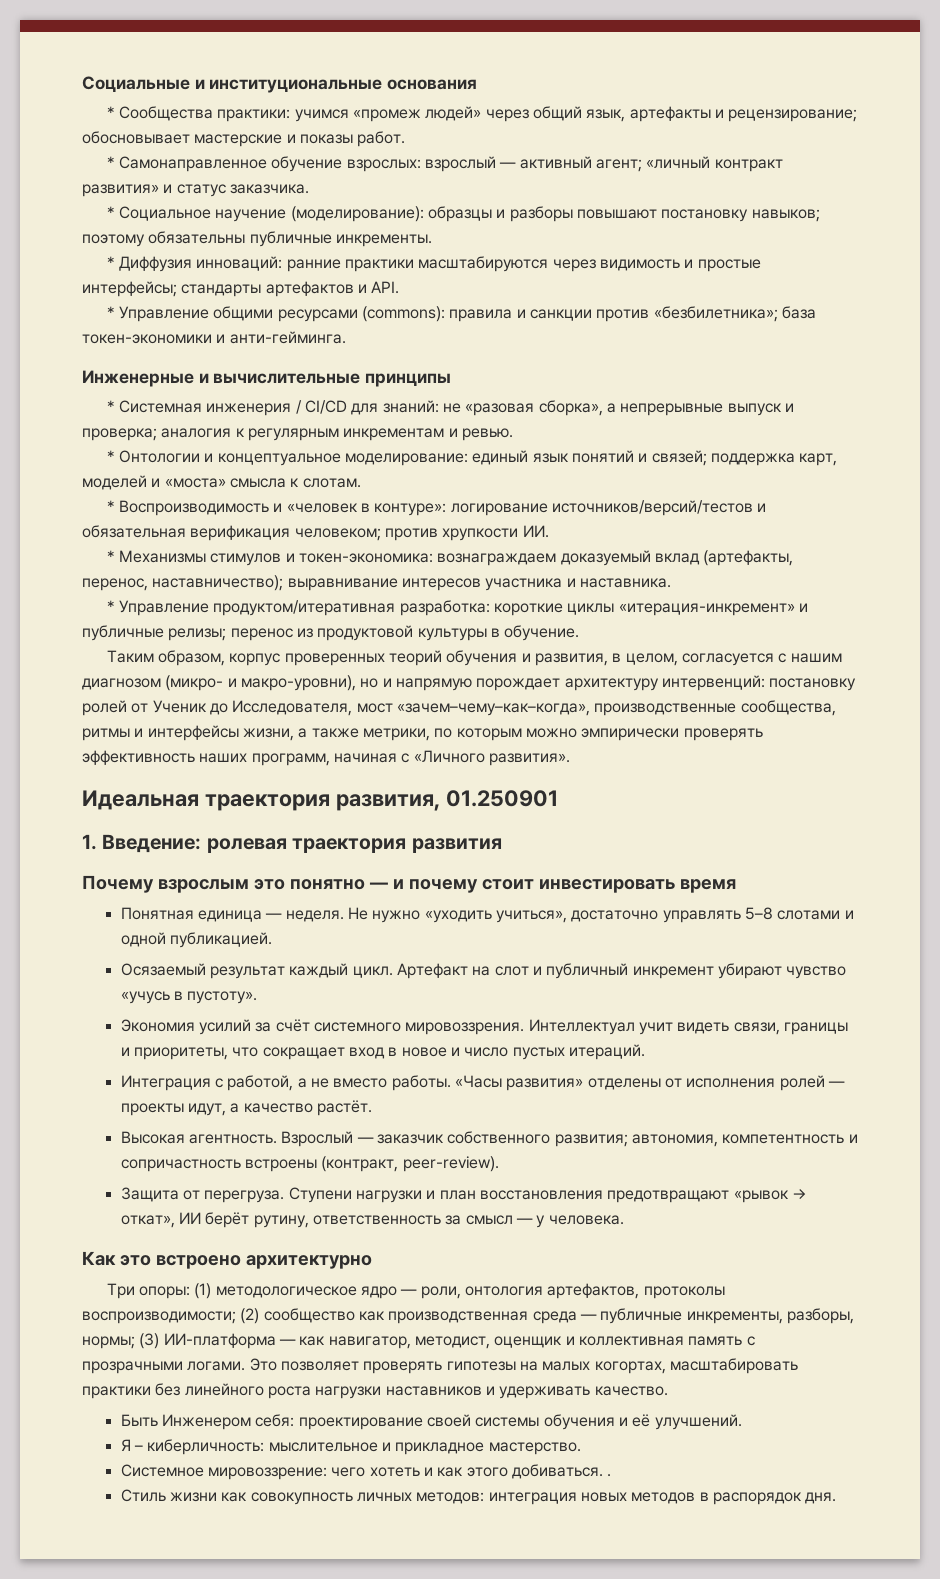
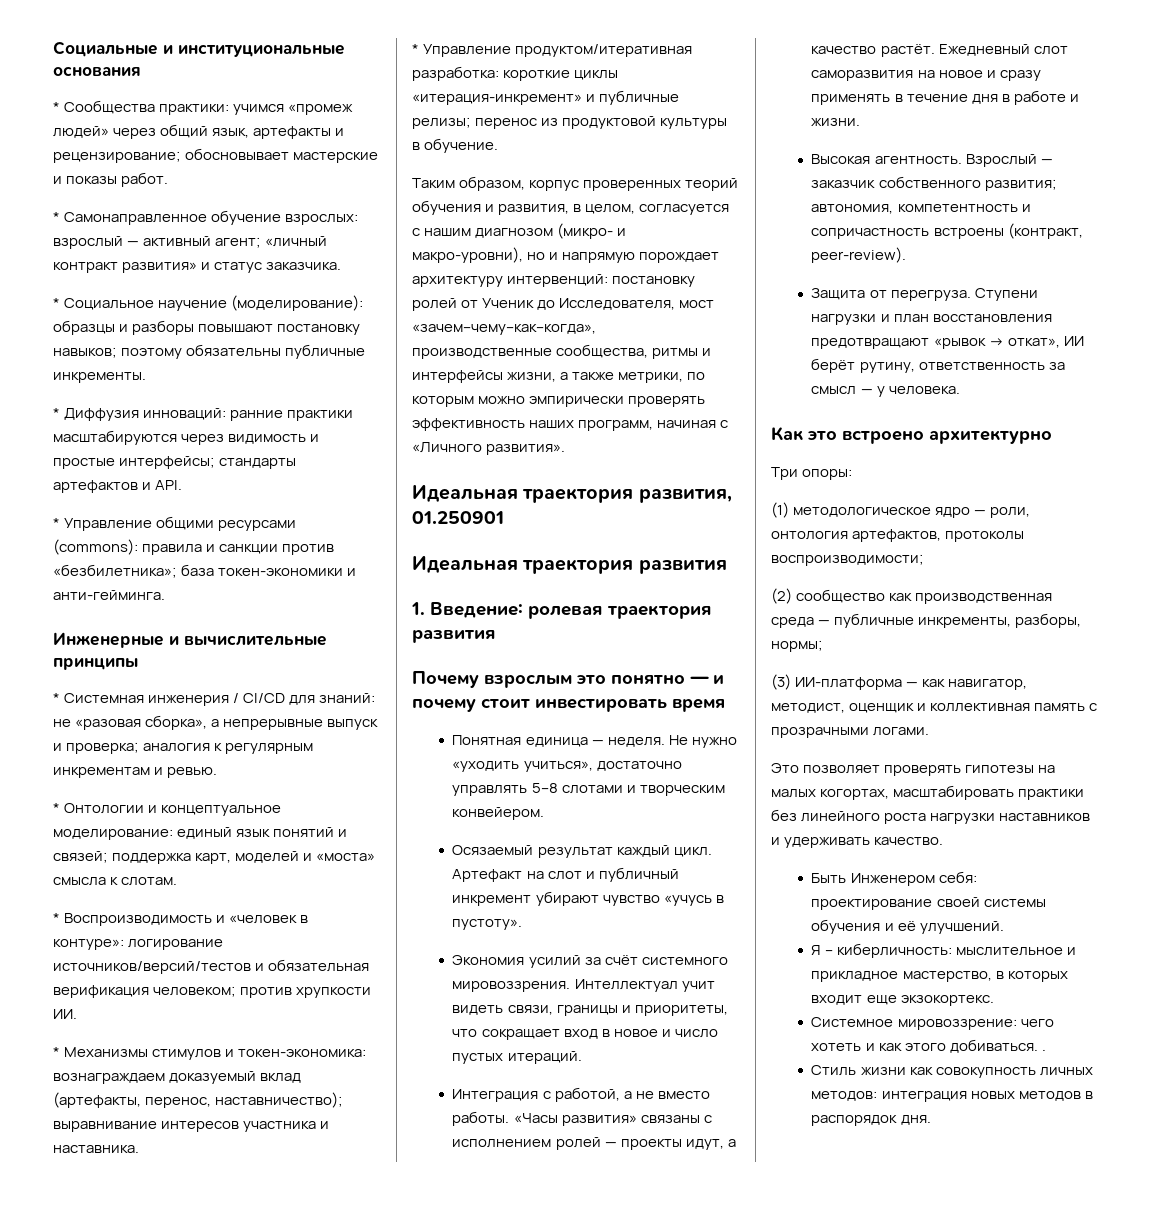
(558, 798) none -> [412,555,727,574] // Идеальная траектория развития
[120,932,272,948] одной публикацией. -> [639,785,725,796] [452,807,545,820] творческим конвейером.
[587,1078,776,1090] отделены от исполнения -> [640,1115,712,1123] [452,1139,552,1148] связаны с исполнением
(372, 1108) none -> [938,44,1068,56] [811,70,1041,81] [811,90,1079,105] [811,118,861,126] Ежедневный слот саморазвития на новое и сразу применять в течение дня в работе и жизни.
(191, 1292) none -> (853, 474) //
(236, 1317) none -> (924, 560) //
(135, 1342) none -> (823, 646) //
(246, 1366) none -> (930, 731) //
[488,1442,581,1455] мастерство. -> [902,971,1068,982] [811,995,994,1006] мастерство, в которых входит еще экзокортекс.

